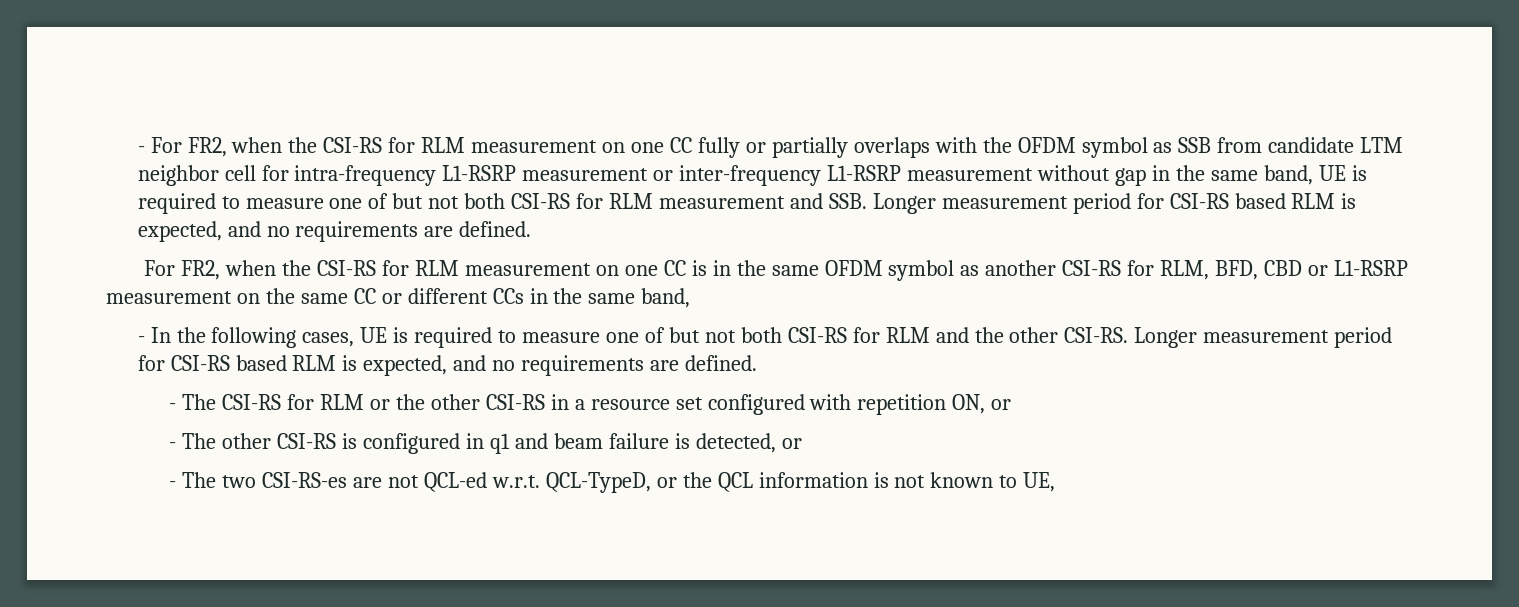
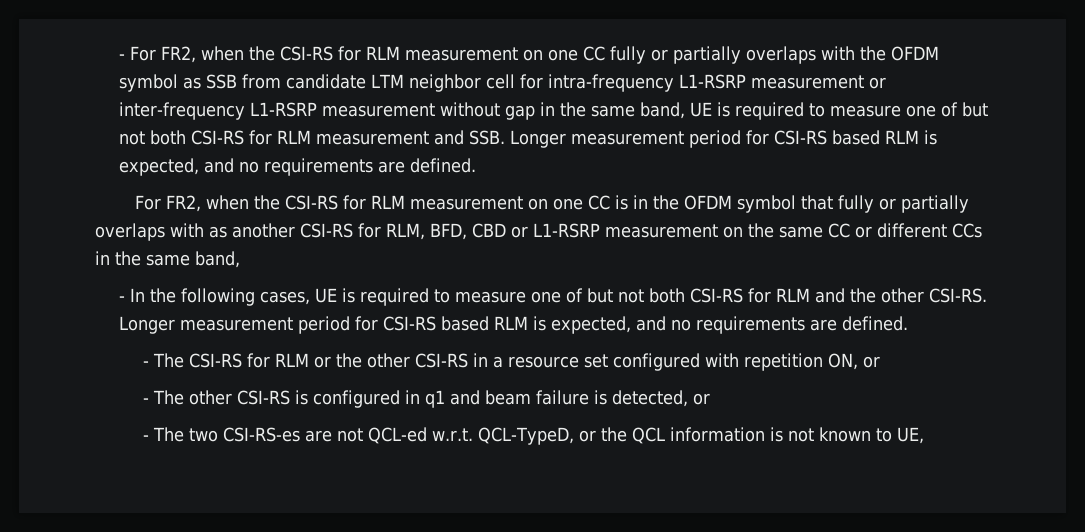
[771,260,955,281] same OFDM symbol -> [683,195,969,213] [95,223,204,241] OFDM symbol that fully or partially overlaps with

